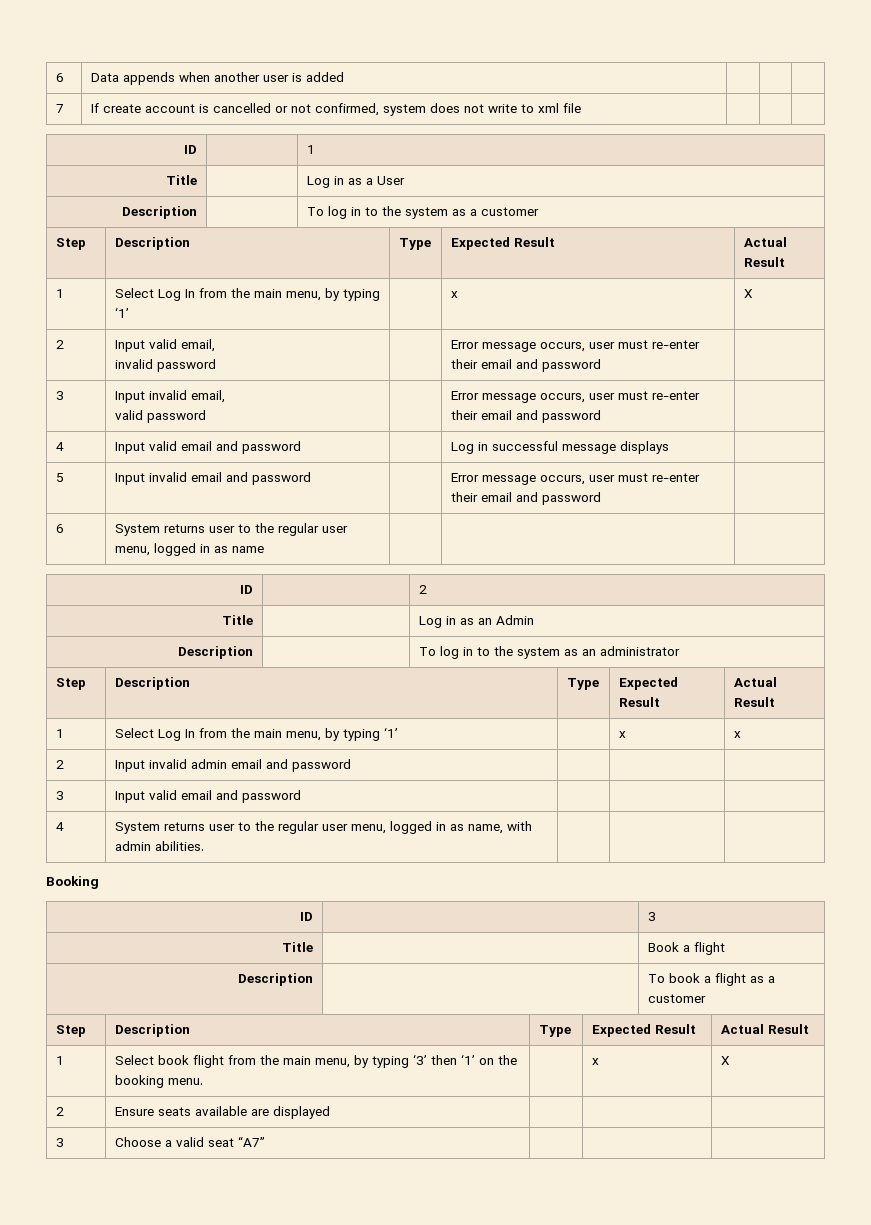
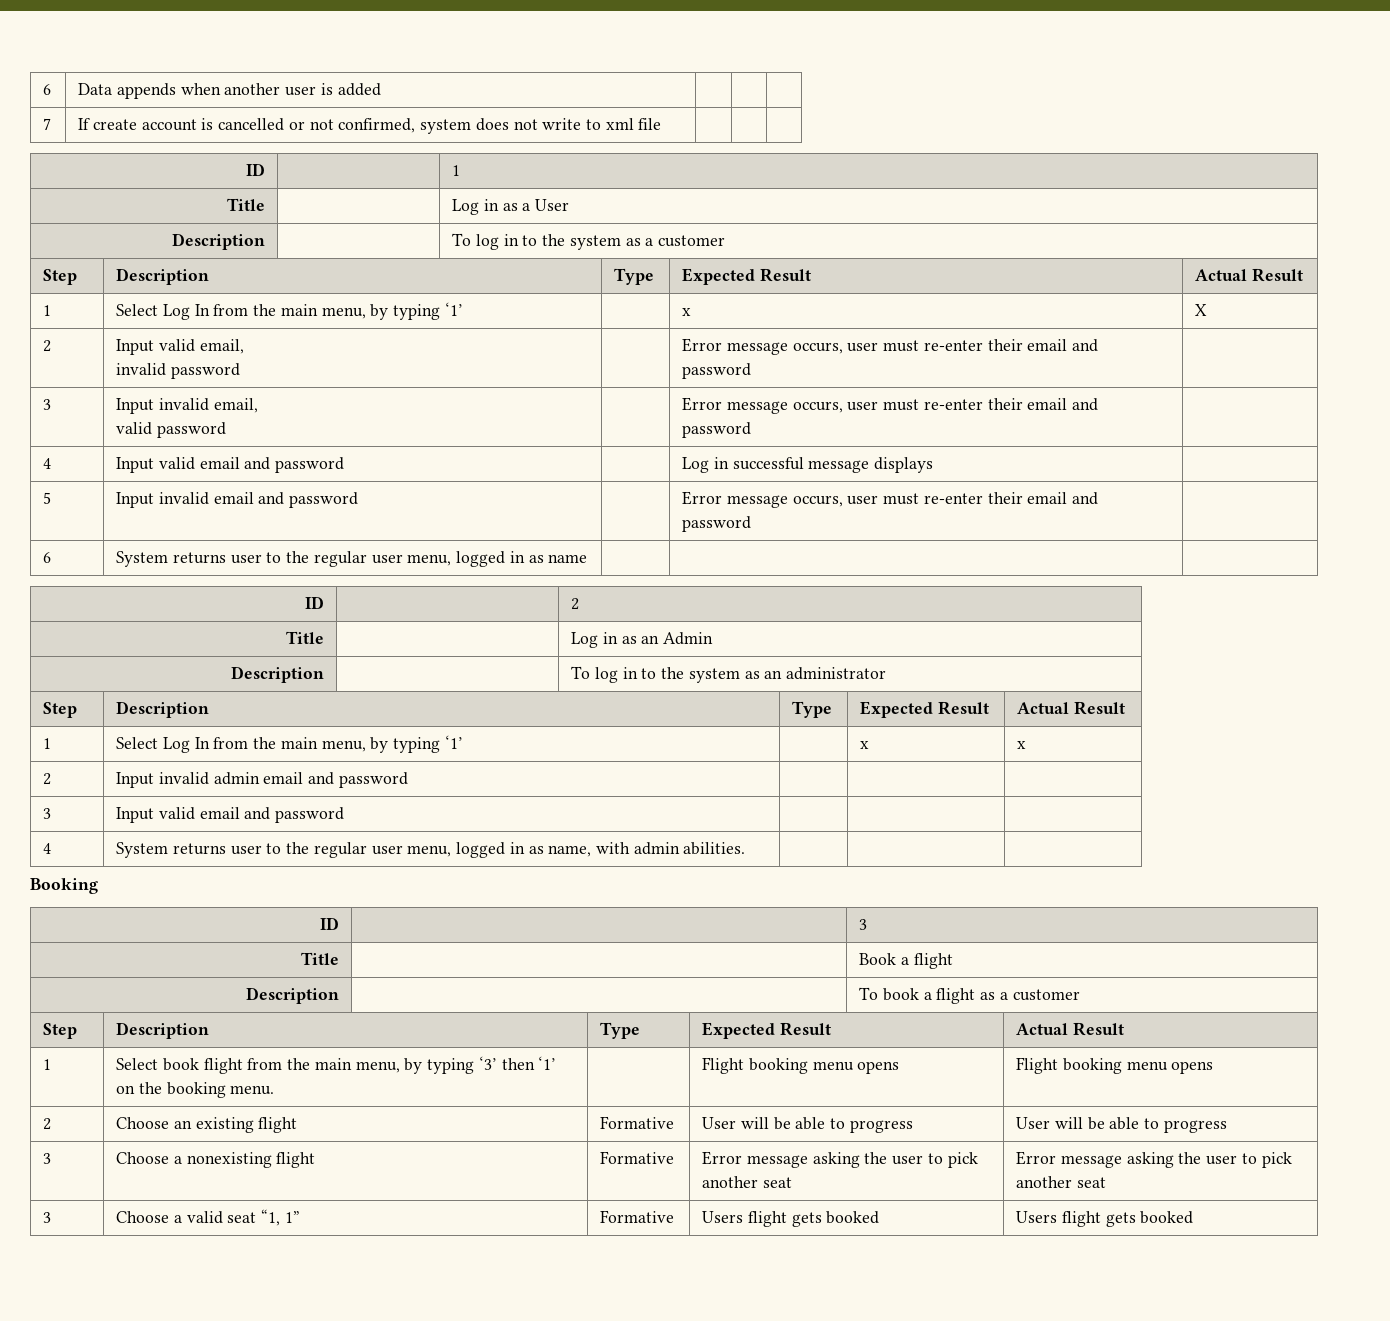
[591,1058,599,1065] [720,1056,730,1065] [55,1107,64,1116] [114,1106,330,1119] x | X // 2 | Ensure seats available are displayed | | | -> [702,1057,900,1074] [1016,1057,1214,1074] [43,1118,52,1130] [116,1117,298,1133] [600,1116,675,1129] [702,1117,913,1133] [1016,1117,1227,1133] [43,1153,52,1164] [116,1152,316,1168] [600,1151,675,1164] [702,1151,978,1168] [702,1176,792,1188] [1016,1151,1292,1168] [1016,1176,1106,1188] Flight booking menu opens | Flight booking menu opens // 2 | Choose an existing flight | Formative | User will be able to progress | User will be able to progress // 3 | Choose a nonexisting flight | Formative | Error message asking the user to pick another seat | Error message asking the user to pick another seat
[237,1136,265,1147] “A7” | | | -> [261,1209,300,1226] [600,1210,675,1223] [702,1211,880,1227] [1016,1211,1194,1227] “1, 1” | Formative | Users flight gets booked | Users flight gets booked

